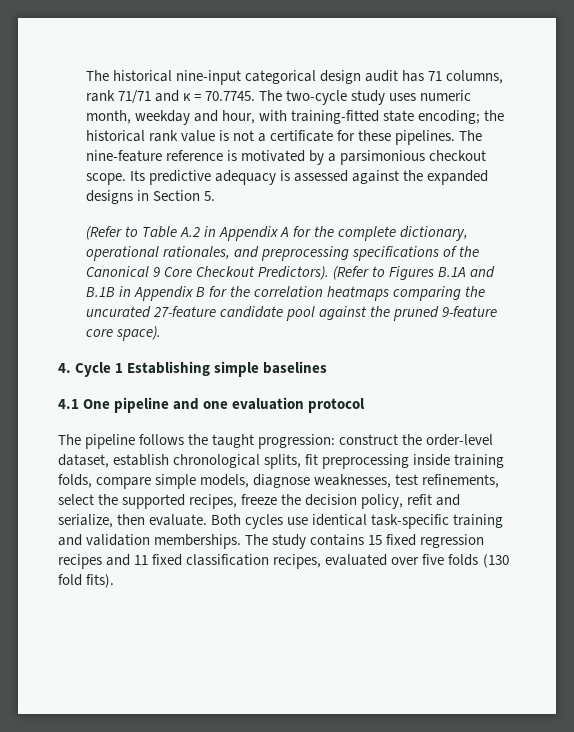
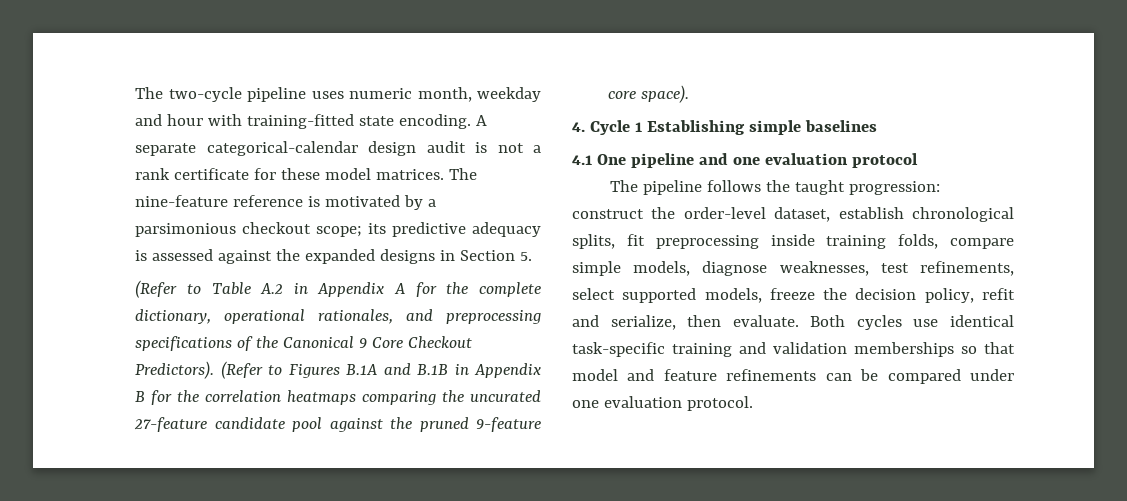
[85,70,504,85] [85,90,386,105] The historical nine-input categorical design audit has 71 columns, rank 71/71 and κ = 70.7745. The two-cycle study -> [135,87,307,102] The two-cycle pipeline
[221,110,255,124] hour, -> [167,114,204,126] hour
[418,110,505,124] [85,130,215,142] encoding; the historical rank value -> [399,114,488,129] [135,141,466,156] encoding. A separate categorical-calendar design audit
(266, 137) none -> [135,168,171,180] rank
[395,130,456,145] pipelines. -> [325,168,445,180] model matrices.
[85,170,145,185] scope. Its -> [316,223,387,237] scope; its
[98,494,238,509] the supported recipes, -> [622,288,762,303] supported models,
[154,534,485,549] [58,554,509,569] [58,574,115,588] memberships. The study contains 15 fixed regression recipes and 11 fixed classification recipes, evaluated over five folds (130 fold fits). -> [854,342,1015,357] [572,369,1014,384] [572,396,753,411] memberships so that model and feature refinements can be compared under one evaluation protocol.

